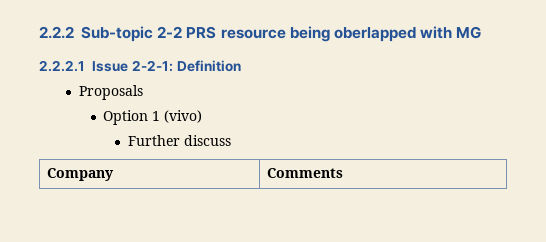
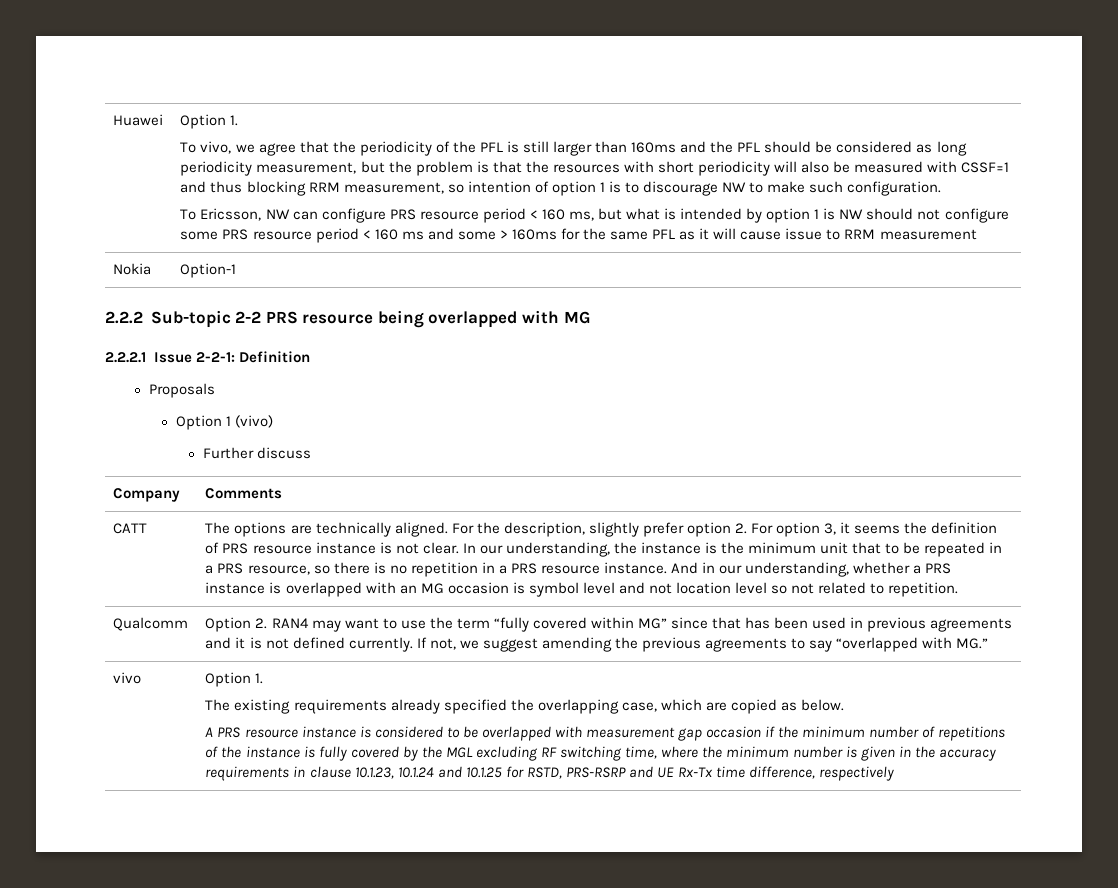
(39, 32) none -> [113,114,164,126] [180,114,239,129] [180,141,967,156] [180,161,1010,176] [180,181,942,196] [180,208,1009,223] [180,228,977,243] [113,263,152,275] [180,263,237,278] Huawei | Option 1. // To vivo, we agree that the periodicity of the PFL is still larger than 160ms and the PFL should be considered as long periodicity measurement, but the problem is that the resources with short periodicity will also be measured with CSSF=1 and thus blocking RRM measurement, so intention of option 1 is to discourage NW to make such configuration. // To Ericsson, NW can configure PRS resource period < 160 ms, but what is intended by option 1 is NW should not configure some PRS resource period < 160 ms and some > 160ms for the same PFL as it will cause issue to RRM measurement // Nokia | Option-1 //
[333,27,416,42] oberlapped -> [428,311,518,328] overlapped
(344, 173) none -> [113,523,148,534] [205,522,998,537] [205,542,1003,557] [205,562,952,577] [205,582,959,597] [113,617,189,631] [205,617,1013,632] [205,637,989,652] [113,672,142,684] [205,672,264,687] [205,699,844,714] [205,726,1006,741] [205,746,997,761] [205,766,895,781] // CATT | The options are technically aligned. For the description, slightly prefer option 2. For option 3, it seems the definition of PRS resource instance is not clear. In our understanding, the instance is the minimum unit that to be repeated in a PRS resource, so there is no repetition in a PRS resource instance. And in our understanding, whether a PRS instance is overlapped with an MG occasion is symbol level and not location level so not related to repetition. // Qualcomm | Option 2. RAN4 may want to use the term “fully covered within MG” since that has been used in previous agreements and it is not defined currently. If not, we suggest amending the previous agreements to say “overlapped with MG.” // vivo | Option 1. // The existing requirements already specified the overlapping case, which are copied as below. // A PRS resource instance is considered to be overlapped with measurement gap occasion if the minimum number of repetitions of the instance is fully covered by the MGL excluding RF switching time, where the minimum number is given in the accuracy requirements in clause 10.1.23, 10.1.24 and 10.1.25 for RSTD, PRS-RSRP and UE Rx-Tx time difference, respectively

